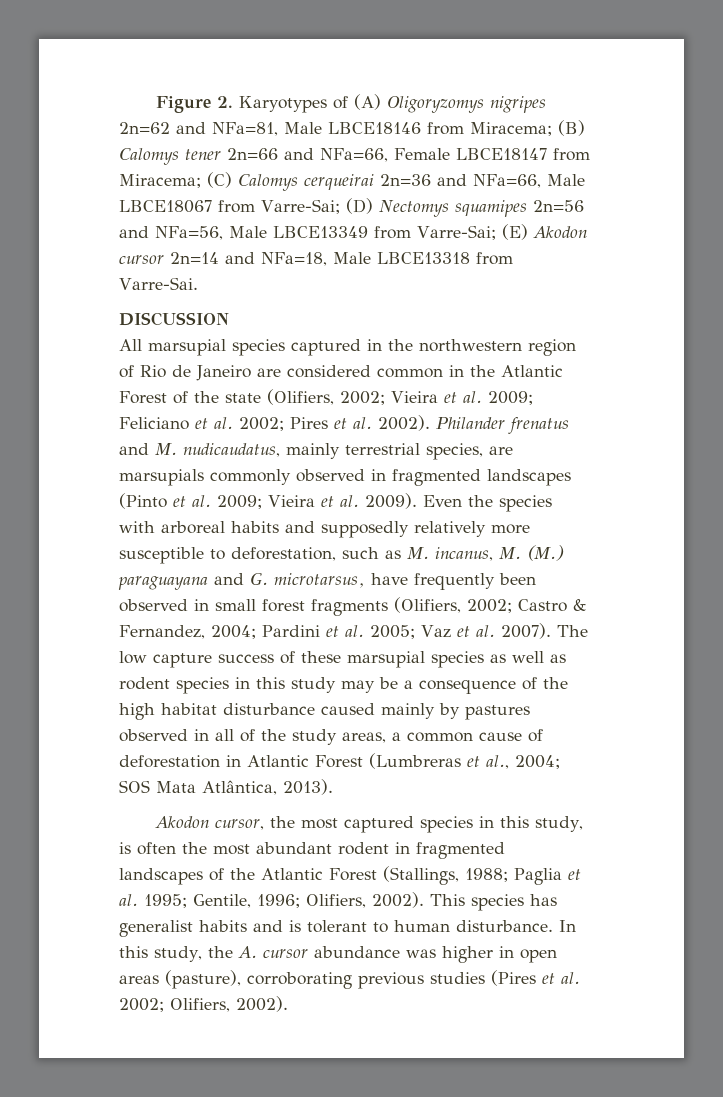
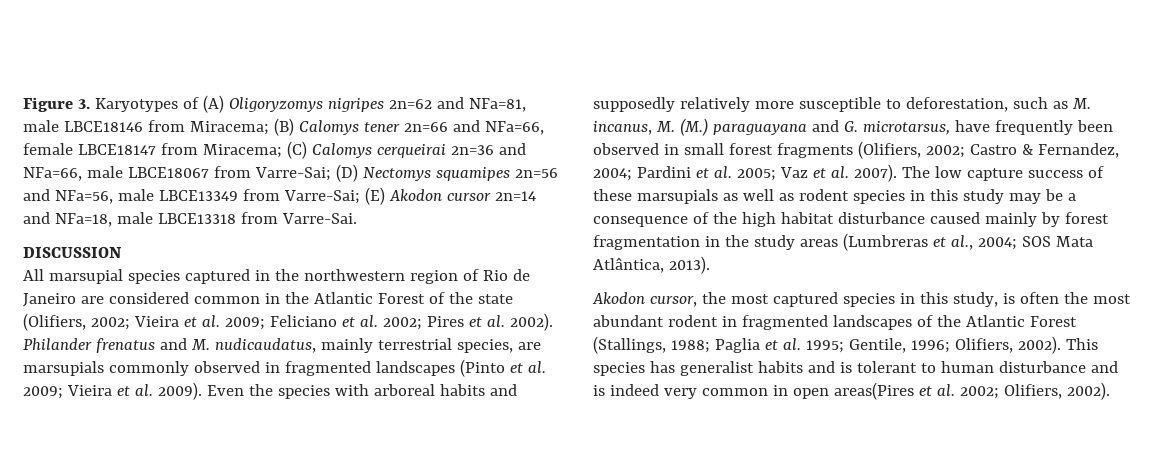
[217,96,234,108] 2. -> [77,99,90,109] 3.
[284,122,322,134] Male -> [23,120,59,132] male
[394,148,450,160] Female -> [23,143,73,155] female
[547,174,585,186] Male -> [86,166,123,178] male
[229,226,267,238] Male -> [117,189,154,201] male
[333,252,371,264] Male -> [116,212,153,224] male
[347,651,484,668] marsupial species -> [636,189,718,204] marsupials
[465,705,530,720] [119,729,543,745] [119,755,363,768] pastures observed in all of the study areas, a common cause of deforestation in Atlantic Forest -> [1064,212,1109,224] [593,235,838,250] forest fragmentation in the study areas
[456,920,576,932] [119,946,557,963] [119,970,536,989] disturbance. In this study, the A. cursor abundance was higher in open areas (pasture), corroborating previous studies (Pires -> [998,361,1118,373] [593,382,914,400] disturbance and is indeed very common in open areas(Pires

